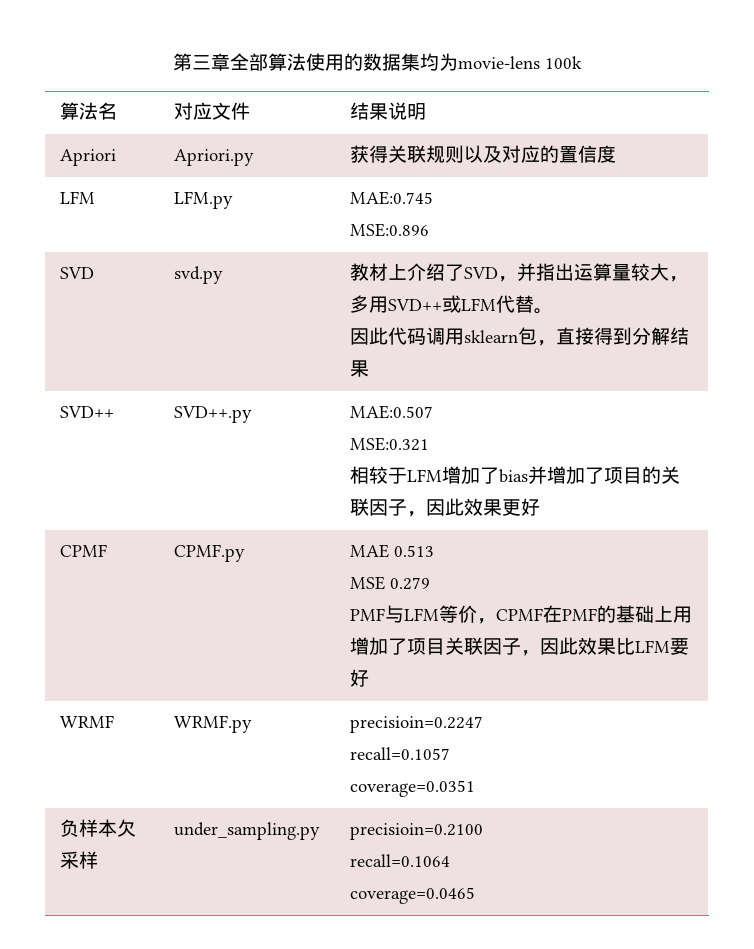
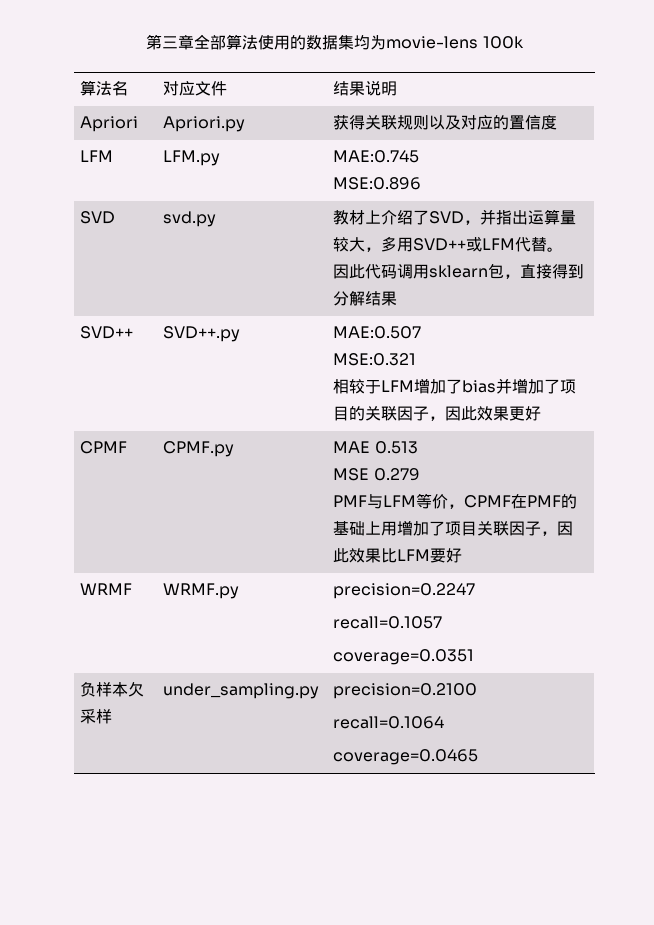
[349,716,483,733] precisioin=0.2247 -> [333,583,476,599] precision=0.2247
[349,823,483,840] precisioin=0.2100 -> [333,683,478,699] precision=0.2100

